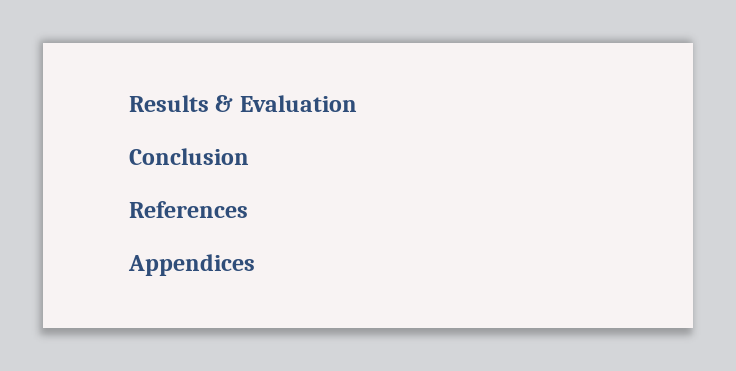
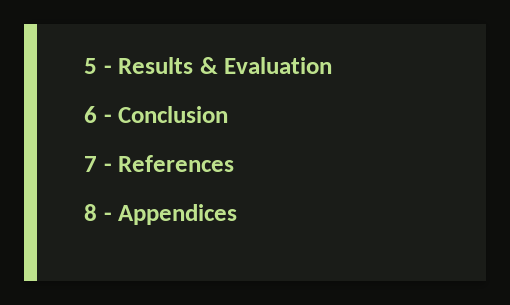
(129, 103) none -> [84,58,112,74] 5 -
(357, 103) none -> [84,106,112,123] 6 -
(249, 156) none -> [84,156,112,172] 7 -
(248, 209) none -> [84,204,112,221] 8 -

